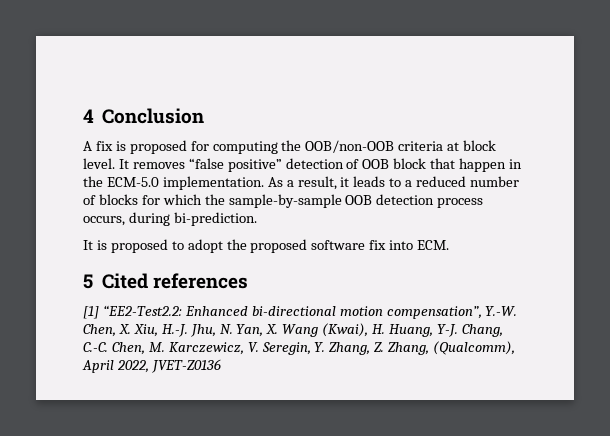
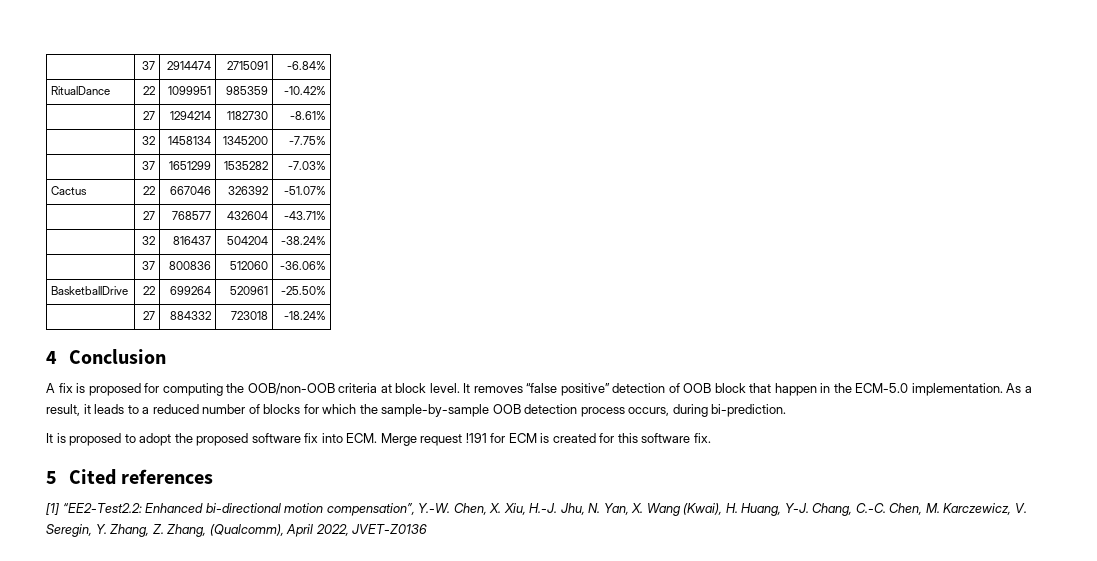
(83, 116) none -> [141,61,155,70] [166,61,211,70] [226,61,268,70] [286,61,326,70] [51,86,111,95] [142,86,155,95] [167,86,211,95] [225,86,268,95] [283,86,326,95] [142,111,155,120] [169,111,211,120] [226,111,268,120] [289,111,326,120] [141,136,155,145] [167,136,211,145] [222,136,268,145] [288,136,326,145] [141,161,155,170] [168,161,211,170] [223,161,268,170] [287,161,326,170] [51,186,88,195] [142,186,155,195] [169,186,211,195] [227,186,268,195] [283,186,326,195] [142,211,155,220] [171,211,211,220] [226,211,268,220] [283,211,326,220] [141,236,155,245] [172,236,211,245] [226,236,268,245] [280,236,326,245] [141,261,155,270] [168,261,211,270] [229,261,268,270] [279,261,326,270] [51,286,129,295] [142,286,155,295] [169,286,211,295] [229,286,268,295] [280,286,326,295] [142,311,155,320] [169,311,211,320] [230,311,268,320] [283,311,326,320] | 37 | 2914474 | 2715091 | -6.84% // RitualDance | 22 | 1099951 | 985359 | -10.42% // | 27 | 1294214 | 1182730 | -8.61% // | 32 | 1458134 | 1345200 | -7.75% // | 37 | 1651299 | 1535282 | -7.03% // Cactus | 22 | 667046 | 326392 | -51.07% // | 27 | 768577 | 432604 | -43.71% // | 32 | 816437 | 504204 | -38.24% // | 37 | 800836 | 512060 | -36.06% // BasketballDrive | 22 | 699264 | 520961 | -25.50% // | 27 | 884332 | 723018 | -18.24% //
(450, 245) none -> [380,433,711,446] Merge request !191 for ECM is created for this software fix.

